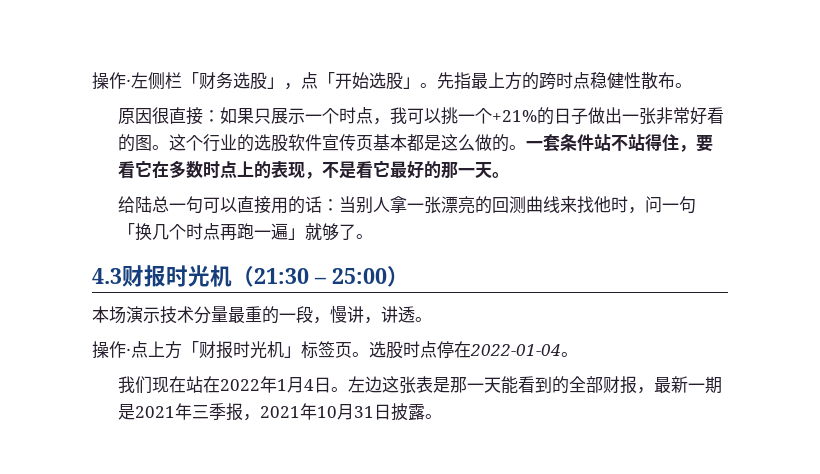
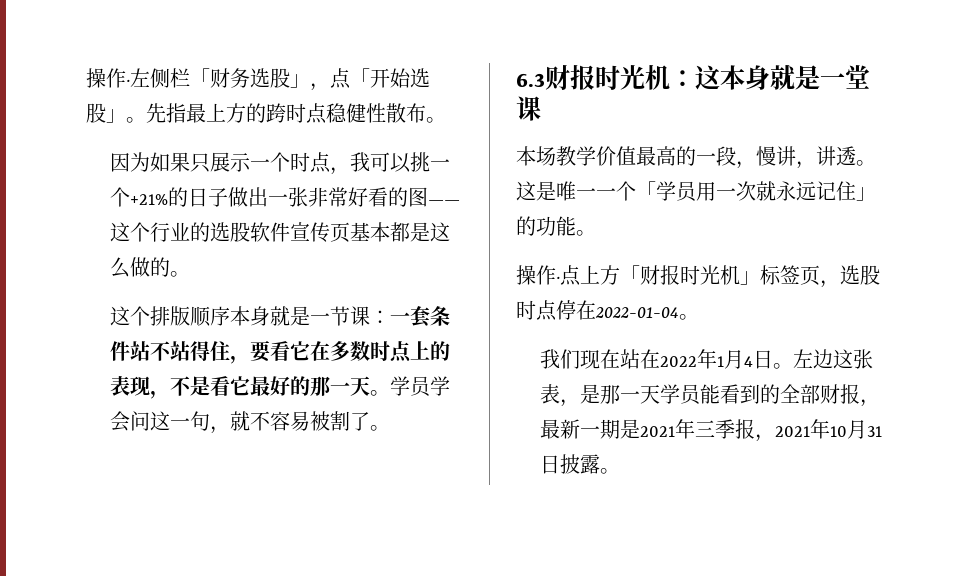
[117,107,220,125] 原因很直接： -> [110,152,151,172] 因为
[151,145,169,150] 。 -> [428,200,461,205] ——
(526, 147) none -> [110,306,391,327] // 这个排版顺序本身就是一节课：
[117,196,696,214] [117,223,339,241] // 给陆总一句可以直接用的话：当别人拿一张漂亮的回测曲线来找他时，问一句「换几个时点再跑一遍」就够 -> [390,376,451,397] [110,411,351,434] 学员学会问这一句，就不容易被割
[92,265,409,287] [92,306,262,324] 4.3财报时光机（21:30 – 25:00） // 本场演示技术分量最重 -> [516,64,870,91] [516,96,541,121] [516,146,676,166] 6.3财报时光机：这本身就是一堂课 // 本场教学价值最高
(432, 319) none -> [516,181,876,202] [516,216,596,236] 这是唯一一个「学员用一次就永远记住」的功能。
[352,352,369,357] 。 -> [820,280,840,288] ，
(433, 384) none -> [560,399,581,407] ，
(501, 385) none -> [660,384,703,405] 学员

